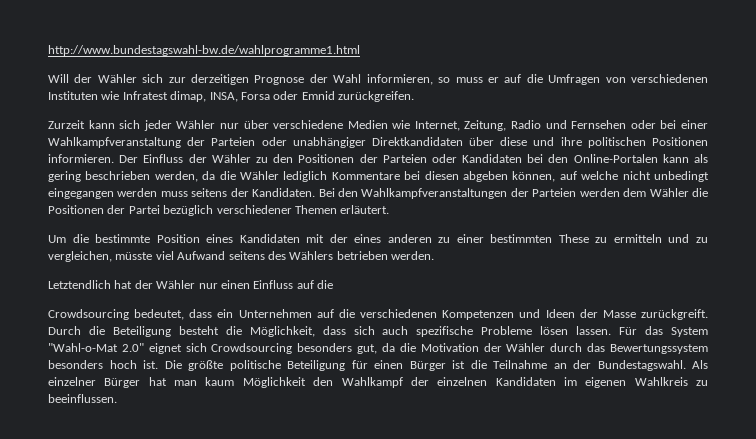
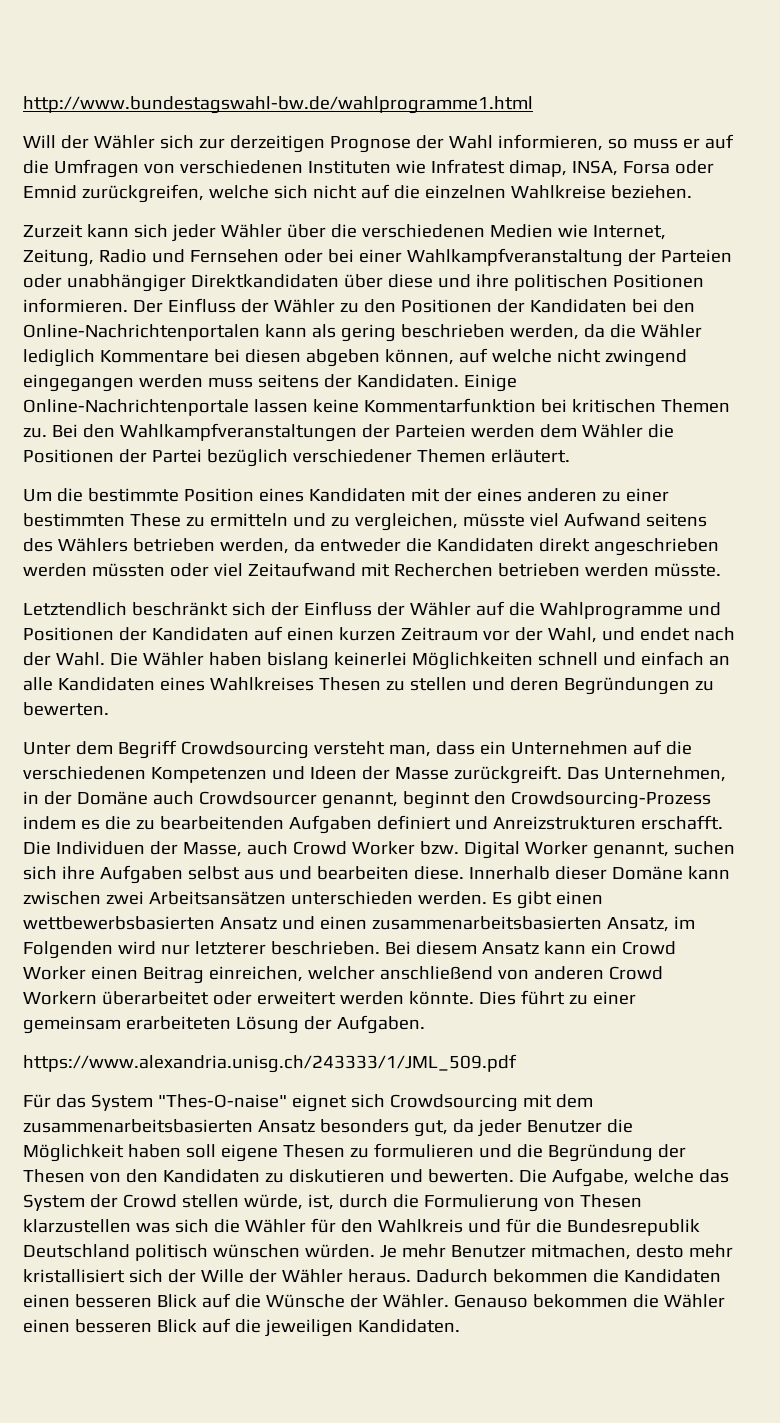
[338,91,414,102] zurückgreifen. -> [81,184,692,203] zurückgreifen, welche sich nicht auf die einzelnen Wahlkreise beziehen.
[219,120,344,129] nur über verschiedene -> [286,224,485,238] über die verschiedenen
[382,154,457,163] Parteien oder -> (525, 306) none
[573,154,658,163] Online-Portalen -> [23,324,260,341] Online-Nachrichtenportalen
[653,171,709,182] unbedingt -> [604,349,687,367] zwingend
(316, 192) none -> [463,374,517,392] [23,398,730,416] [23,428,47,438] Einige Online-Nachrichtenportale lassen keine Kommentarfunktion bei kritischen Themen zu.
[391,251,434,260] [48,280,333,289] [48,309,185,320] werden. // Letztendlich hat der Wähler nur einen Einfluss auf die // Crowdsourcing bedeutet, -> [219,538,719,556] [23,562,721,577] [23,601,721,620] [23,626,735,643] [23,651,730,670] [23,677,714,695] [23,702,109,716] [23,740,431,759] werden, da entweder die Kandidaten direkt angeschrieben werden müssten oder viel Zeitaufwand mit Recherchen betrieben werden müsste. // Letztendlich beschränkt sich der Einfluss der Wähler auf die Wahlprogramme und Positionen der Kandidaten auf einen kurzen Zeitraum vor der Wahl, und endet nach der Wahl. Die Wähler haben bislang keinerlei Möglichkeiten schnell und einfach an alle Kandidaten eines Wahlkreises Thesen zu stellen und deren Begründungen zu bewerten. // Unter dem Begriff Crowdsourcing versteht man,
[48,326,612,337] Durch die Beteiligung besteht die Möglichkeit, dass sich auch spezifische Probleme lösen lassen. -> [566,766,726,782] [23,791,711,809] [23,815,723,834] [23,841,735,859] [23,865,730,884] [23,891,603,909] [23,916,695,932] [23,941,676,959] [23,966,663,984] [23,990,636,1005] [23,1015,425,1034] [23,1054,517,1073] Das Unternehmen, in der Domäne auch Crowdsourcer genannt, beginnt den Crowdsourcing-Prozess indem es die zu bearbeitenden Aufgaben definiert und Anreizstrukturen erschafft. Die Individuen der Masse, auch Crowd Worker bzw. Digital Worker genannt, suchen sich ihre Aufgaben selbst aus und bearbeiten diese. Innerhalb dieser Domäne kann zwischen zwei Arbeitsansätzen unterschieden werden. Es gibt einen wettbewerbsbasierten Ansatz und einen zusammenarbeitsbasierten Ansatz, im Folgenden wird nur letzterer beschrieben. Bei diesem Ansatz kann ein Crowd Worker einen Beitrag einreichen, welcher anschließend von anderen Crowd Workern überarbeitet oder erweitert werden könnte. Dies führt zu einer gemeinsam erarbeiteten Lösung der Aufgaben. // https://www.alexandria.unisg.ch/243333/1/JML_509.pdf //
[48,343,144,352] "Wahl-o-Mat 2.0" -> [157,1094,287,1108] "Thes-O-naise"
[297,343,708,354] [48,360,708,371] [48,377,708,388] [48,394,117,403] besonders gut, da die Motivation der Wähler durch das Bewertungssystem besonders hoch ist. Die größte politische Beteiligung für einen Bürger ist die Teilnahme an der Bundestagswahl. Als einzelner Bürger hat man kaum Möglichkeit den Wahlkampf der einzelnen Kandidaten im eigenen Wahlkreis zu beeinflussen. -> [522,1094,593,1108] [23,1119,633,1137] [23,1143,686,1162] [23,1168,729,1187] [23,1194,642,1212] [23,1218,700,1236] [23,1244,733,1261] [23,1269,721,1283] [23,1293,725,1308] [23,1318,460,1337] mit dem zusammenarbeitsbasierten Ansatz besonders gut, da jeder Benutzer die Möglichkeit haben soll eigene Thesen zu formulieren und die Begründung der Thesen von den Kandidaten zu diskutieren und bewerten. Die Aufgabe, welche das System der Crowd stellen würde, ist, durch die Formulierung von Thesen klarzustellen was sich die Wähler für den Wahlkreis und für die Bundesrepublik Deutschland politisch wünschen würden. Je mehr Benutzer mitmachen, desto mehr kristallisiert sich der Wille der Wähler heraus. Dadurch bekommen die Kandidaten einen besseren Blick auf die Wünsche der Wähler. Genauso bekommen die Wähler einen besseren Blick auf die jeweiligen Kandidaten.

